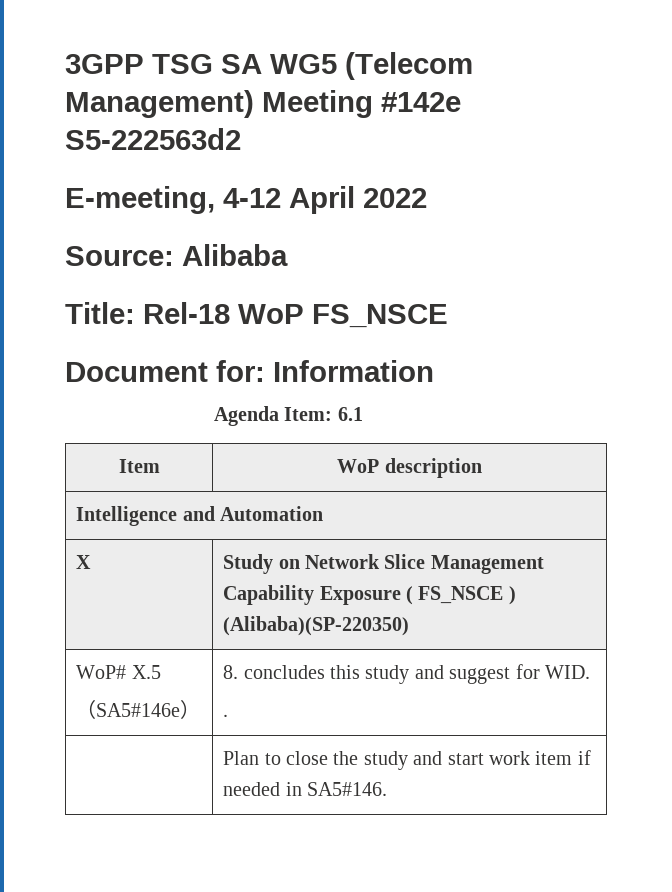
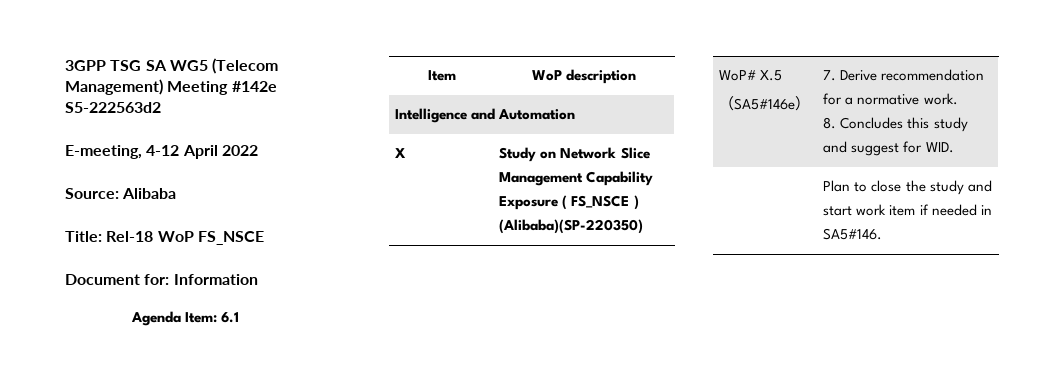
[223,665,325,679] 8. concludes -> [823,69,985,81] [823,93,958,105] [823,117,904,129] 7. Derive recommendation for a normative work. // 8. Concludes
[223,714,229,717] // . -> (954, 147) none

